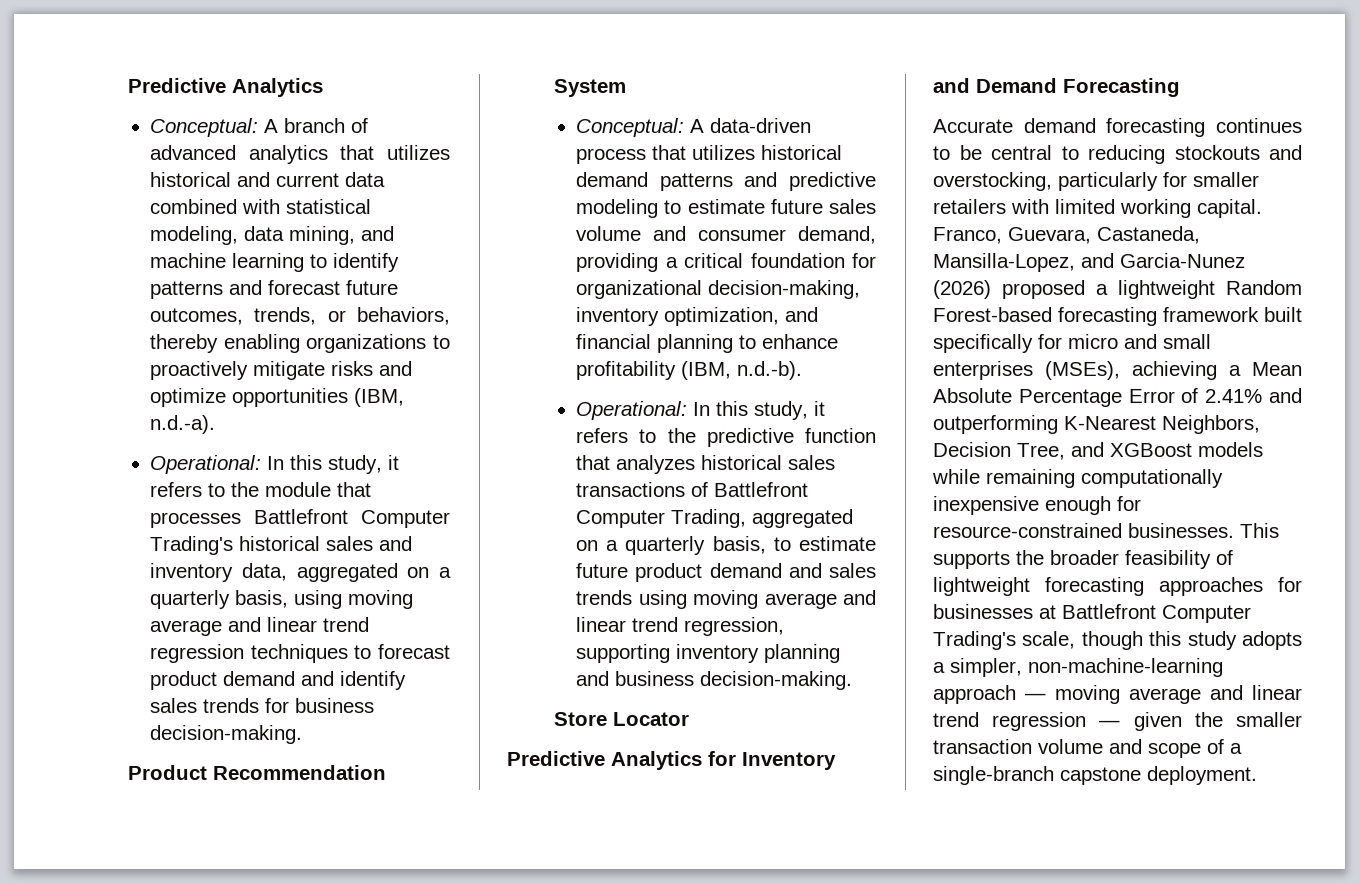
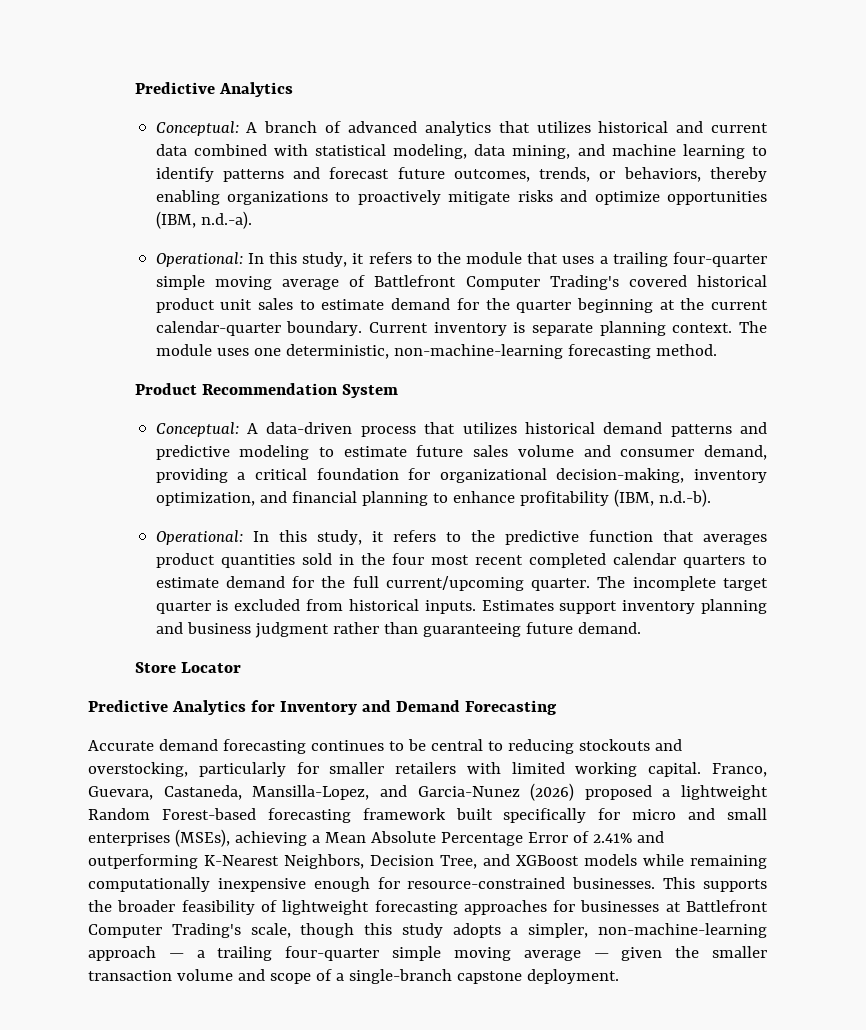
[150,509,450,528] [150,536,413,555] [150,563,451,582] [150,590,414,609] [150,617,370,636] [150,644,450,663] [150,671,407,690] [150,698,375,713] [150,725,303,744] processes Battlefront Computer Trading's historical sales and inventory data, aggregated on a quarterly basis, using moving average and linear trend regression techniques to forecast product demand and identify sales trends for business decision-making. -> [562,252,768,267] [155,275,767,290] [155,298,768,313] [155,321,767,336] [155,344,717,359] uses a trailing four-quarter simple moving average of Battlefront Computer Trading's covered historical product unit sales to estimate demand for the quarter beginning at the current calendar-quarter boundary. Current inventory is separate planning context. The module uses one deterministic, non-machine-learning forecasting method.
[616,455,836,474] [576,482,809,497] [576,509,854,528] [576,536,876,555] [576,563,876,582] [576,590,876,609] [576,617,785,636] [576,644,841,663] [576,671,853,690] analyzes historical sales transactions of Battlefront Computer Trading, aggregated on a quarterly basis, to estimate future product demand and sales trends using moving average and linear trend regression, supporting inventory planning and business decision-making. -> [703,534,768,545] [155,553,768,568] [155,576,768,591] [155,599,767,614] [155,622,641,638] averages product quantities sold in the four most recent completed calendar quarters to estimate demand for the full current/upcoming quarter. The incomplete target quarter is excluded from historical inputs. Estimates support inventory planning and business judgment rather than guaranteeing future demand.
[1055,685,1302,704] [933,712,1087,731] moving average and linear trend regression -> [196,946,581,961] a trailing four-quarter simple moving average

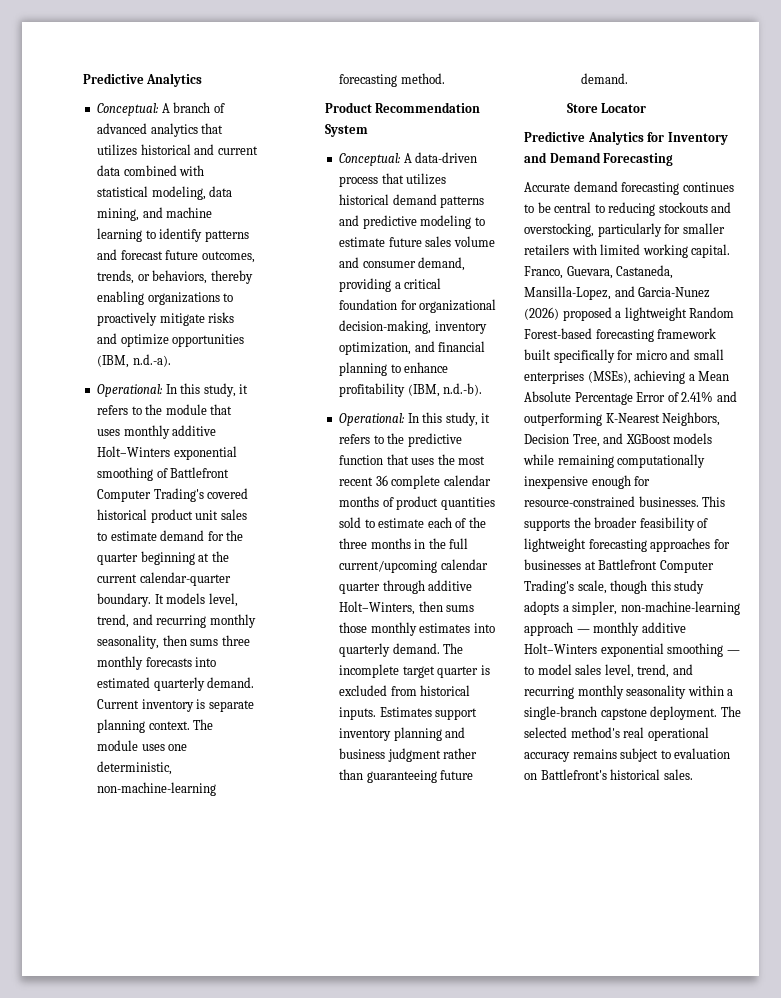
[599,252,768,267] [155,275,339,290] a trailing four-quarter simple moving average -> [123,425,217,439] [97,446,237,460] [97,467,154,481] monthly additive Holt–Winters exponential smoothing
(363, 328) none -> [154,593,238,607] [97,614,256,628] [97,635,250,649] [97,656,217,670] [97,677,255,691] It models level, trend, and recurring monthly seasonality, then sums three monthly forecasts into estimated quarterly demand.
[703,534,768,545] [155,553,768,568] [155,576,591,591] averages product quantities sold in the four most recent completed calendar quarters to estimate demand for the full current/upcoming quarter. -> [411,454,486,465] [339,475,491,489] [339,496,495,510] [339,517,486,528] [339,538,469,549] [339,559,488,573] [339,580,473,594] [339,601,475,615] [339,622,495,636] [339,643,440,657] uses the most recent 36 complete calendar months of product quantities sold to estimate each of the three months in the full current/upcoming calendar quarter through additive Holt–Winters, then sums those monthly estimates into quarterly demand.
[196,946,768,961] [88,969,619,984] a trailing four-quarter simple moving average — given the smaller transaction volume and scope of a single-branch capstone deployment. -> [593,622,686,636] [524,643,740,657] [524,664,693,678] [524,685,734,699] [524,706,741,720] [524,727,709,741] [524,748,731,762] [524,769,693,780] monthly additive Holt–Winters exponential smoothing — to model sales level, trend, and recurring monthly seasonality within a single-branch capstone deployment. The selected method's real operational accuracy remains subject to evaluation on Battlefront's historical sales.

